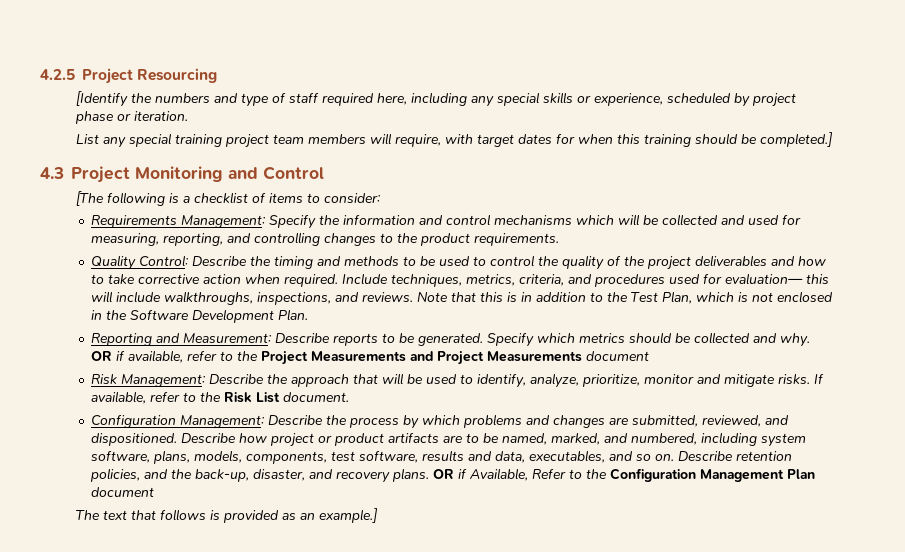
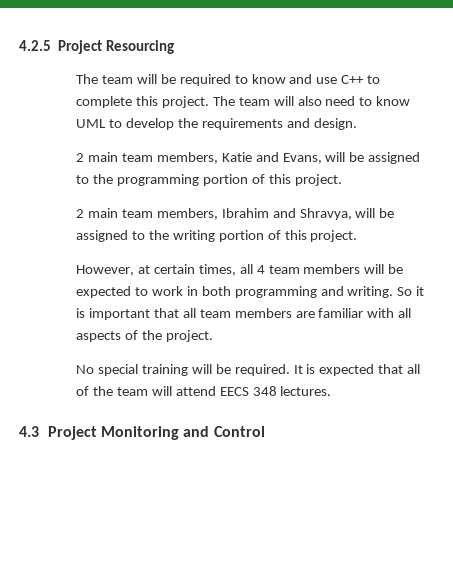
[75,91,796,107] [74,111,188,124] [75,132,833,148] [Identify the numbers and type of staff required here, including any special skills or experience, scheduled by project phase or iteration. // List any special training project team members will require, with target dates for when this training should be completed.] -> [76,74,381,86] [76,96,411,108] [76,118,357,130] [76,152,421,164] [76,174,342,186] [76,208,395,220] [76,230,358,242] [76,264,404,276] [76,286,425,298] [76,308,412,320] [76,330,213,342] [76,364,421,376] [76,386,332,396] The team will be required to know and use C++ to complete this project. The team will also need to know UML to develop the requirements and design. // 2 main team members, Katie and Evans, will be assigned to the programming portion of this project. // 2 main team members, Ibrahim and Shravya, will be assigned to the writing portion of this project. // However, at certain times, all 4 team members will be expected to work in both programming and writing. So it is important that all team members are familiar with all aspects of the project. // No special training will be required. It is expected that all of the team will attend EECS 348 lectures.
[75,191,381,206] [91,214,802,229] [91,232,560,246] [91,255,827,270] [91,273,830,287] [91,291,834,305] [91,309,309,323] [91,332,811,347] [91,350,650,365] [91,373,825,388] [91,391,350,404] [91,414,790,429] [91,432,807,447] [91,450,793,464] [90,468,816,483] [91,487,155,497] [75,508,378,523] // [The following is a checklist of items to consider: // Requirements Management: Specify the information and control mechanisms which will be collected and used for measuring, reporting, and controlling changes to the product requirements. // Quality Control: Describe the timing and methods to be used to control the quality of the project deliverables and how to take corrective action when required. Include techniques, metrics, criteria, and procedures used for evaluation— this will include walkthroughs, inspections, and reviews. Note that this is in addition to the Test Plan, which is not enclosed in the Software Development Plan. // Reporting and Measurement: Describe reports to be generated. Specify which metrics should be collected and why. OR if available, refer to the Project Measurements and Project Measurements document // Risk Management: Describe the approach that will be used to identify, analyze, prioritize, monitor and mitigate risks. If available, refer to the Risk List document. // Configuration Management: Describe the process by which problems and changes are submitted, reviewed, and dispositioned. Describe how project or product artifacts are to be named, marked, and numbered, including system software, plans, models, components, test software, results and data, executables, and so on. Describe retention policies, and the back-up, disaster, and recovery plans. OR if Available, Refer to the Configuration Management Plan document // The text that follows is provided as an example.] -> (265, 431) none

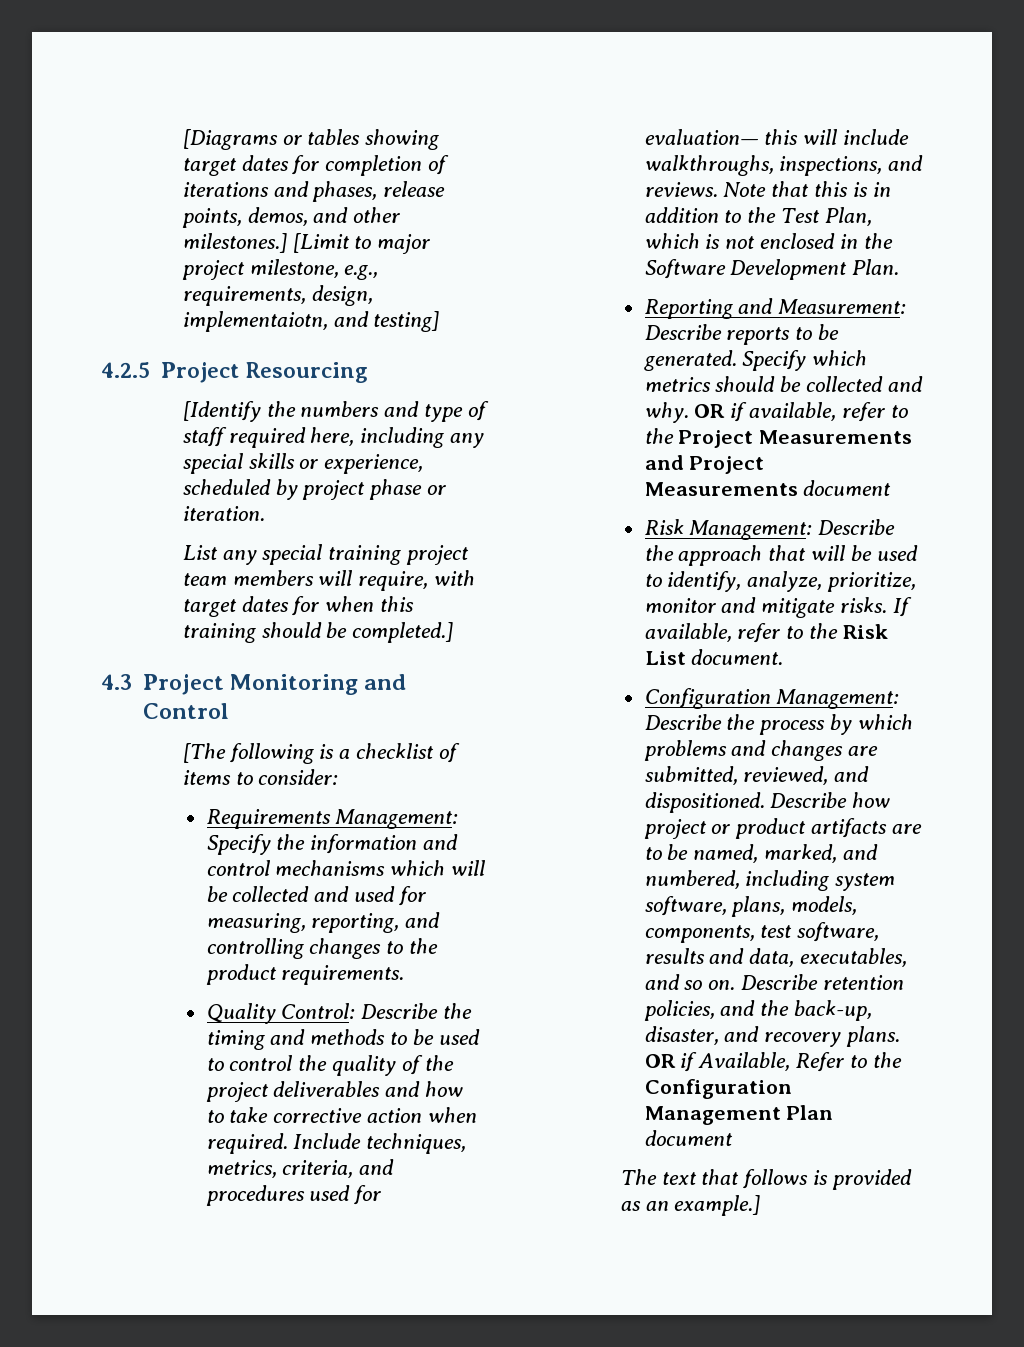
[19,40,175,54] [76,74,381,86] [76,96,411,108] [76,118,357,130] [76,152,421,164] [76,174,342,186] [76,208,395,220] [76,230,358,242] [76,264,404,276] [76,286,425,298] [76,308,412,320] [76,330,213,342] [76,364,421,376] [76,386,332,396] 4.2.5 Project Resourcing // The team will be required to know and use C++ to complete this project. The team will also need to know UML to develop the requirements and design. // 2 main team members, Katie and Evans, will be assigned to the programming portion of this project. // 2 main team members, Ibrahim and Shravya, will be assigned to the writing portion of this project. // However, at certain times, all 4 team members will be expected to work in both programming and writing. So it is important that all team members are familiar with all aspects of the project. // No special training will be required. It is expected that all of the team will attend EECS 348 lectures. -> [182,129,440,150] [182,155,450,176] [182,181,446,202] [181,207,401,228] [182,233,431,254] [181,259,379,280] [182,285,373,306] [182,311,440,332] [101,362,368,383] [182,401,489,422] [182,427,485,448] [182,453,424,474] [182,479,447,500] [182,506,265,521] [182,544,470,565] [182,570,476,591] [182,596,415,617] [182,622,454,643] [Diagrams or tables showing target dates for completion of iterations and phases, release points, demos, and other milestones.] [Limit to major project milestone, e.g., requirements, design, implementaiotn, and testing] // 4.2.5 Project Resourcing // [Identify the numbers and type of staff required here, including any special skills or experience, scheduled by project phase or iteration. // List any special training project team members will require, with target dates for when this training should be completed.]
(265, 431) none -> [182,743,460,764] [182,769,339,785] [206,809,459,829] [206,834,458,855] [206,860,485,876] [206,886,426,906] [206,912,441,933] [206,938,438,959] [205,964,405,985] [206,1003,472,1024] [206,1029,480,1050] [206,1055,454,1076] [205,1081,463,1102] [206,1107,477,1123] [206,1133,467,1154] [206,1159,395,1178] [205,1185,382,1206] [644,129,909,145] [644,155,924,176] [644,181,891,197] [644,207,872,226] [644,233,893,249] [644,259,900,280] [644,298,907,319] [644,324,839,345] [643,350,868,371] [644,376,923,392] [644,402,908,423] [644,428,913,448] [644,455,765,474] [644,480,892,496] [644,519,896,540] [644,545,918,566] [644,571,916,592] [644,597,912,618] [644,623,888,643] [644,649,784,665] [644,688,900,709] [644,714,913,735] [643,740,878,761] [644,766,870,785] [644,792,891,813] [643,818,922,839] [644,844,878,863] [644,870,896,891] [644,896,858,917] [644,922,880,943] [644,948,907,967] [644,974,904,990] [643,1000,872,1021] [644,1026,900,1047] [644,1052,902,1072] [644,1079,792,1099] [644,1105,834,1125] [644,1130,733,1146] [620,1169,912,1190] [620,1195,761,1216] // [The following is a checklist of items to consider: // Requirements Management: Specify the information and control mechanisms which will be collected and used for measuring, reporting, and controlling changes to the product requirements. // Quality Control: Describe the timing and methods to be used to control the quality of the project deliverables and how to take corrective action when required. Include techniques, metrics, criteria, and procedures used for evaluation— this will include walkthroughs, inspections, and reviews. Note that this is in addition to the Test Plan, which is not enclosed in the Software Development Plan. // Reporting and Measurement: Describe reports to be generated. Specify which metrics should be collected and why. OR if available, refer to the Project Measurements and Project Measurements document // Risk Management: Describe the approach that will be used to identify, analyze, prioritize, monitor and mitigate risks. If available, refer to the Risk List document. // Configuration Management: Describe the process by which problems and changes are submitted, reviewed, and dispositioned. Describe how project or product artifacts are to be named, marked, and numbered, including system software, plans, models, components, test software, results and data, executables, and so on. Describe retention policies, and the back-up, disaster, and recovery plans. OR if Available, Refer to the Configuration Management Plan document // The text that follows is provided as an example.]

